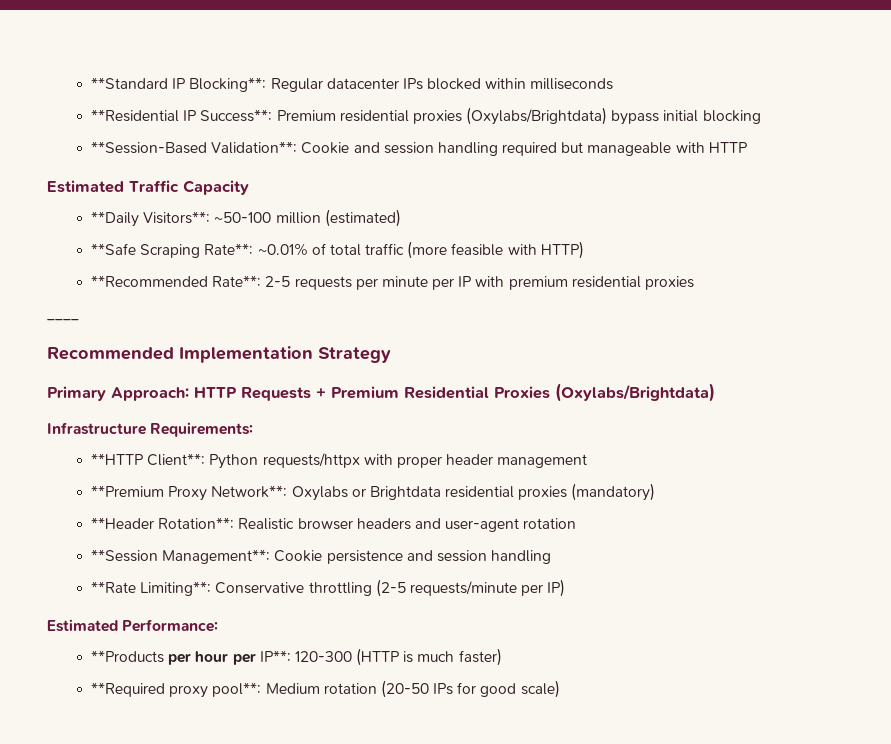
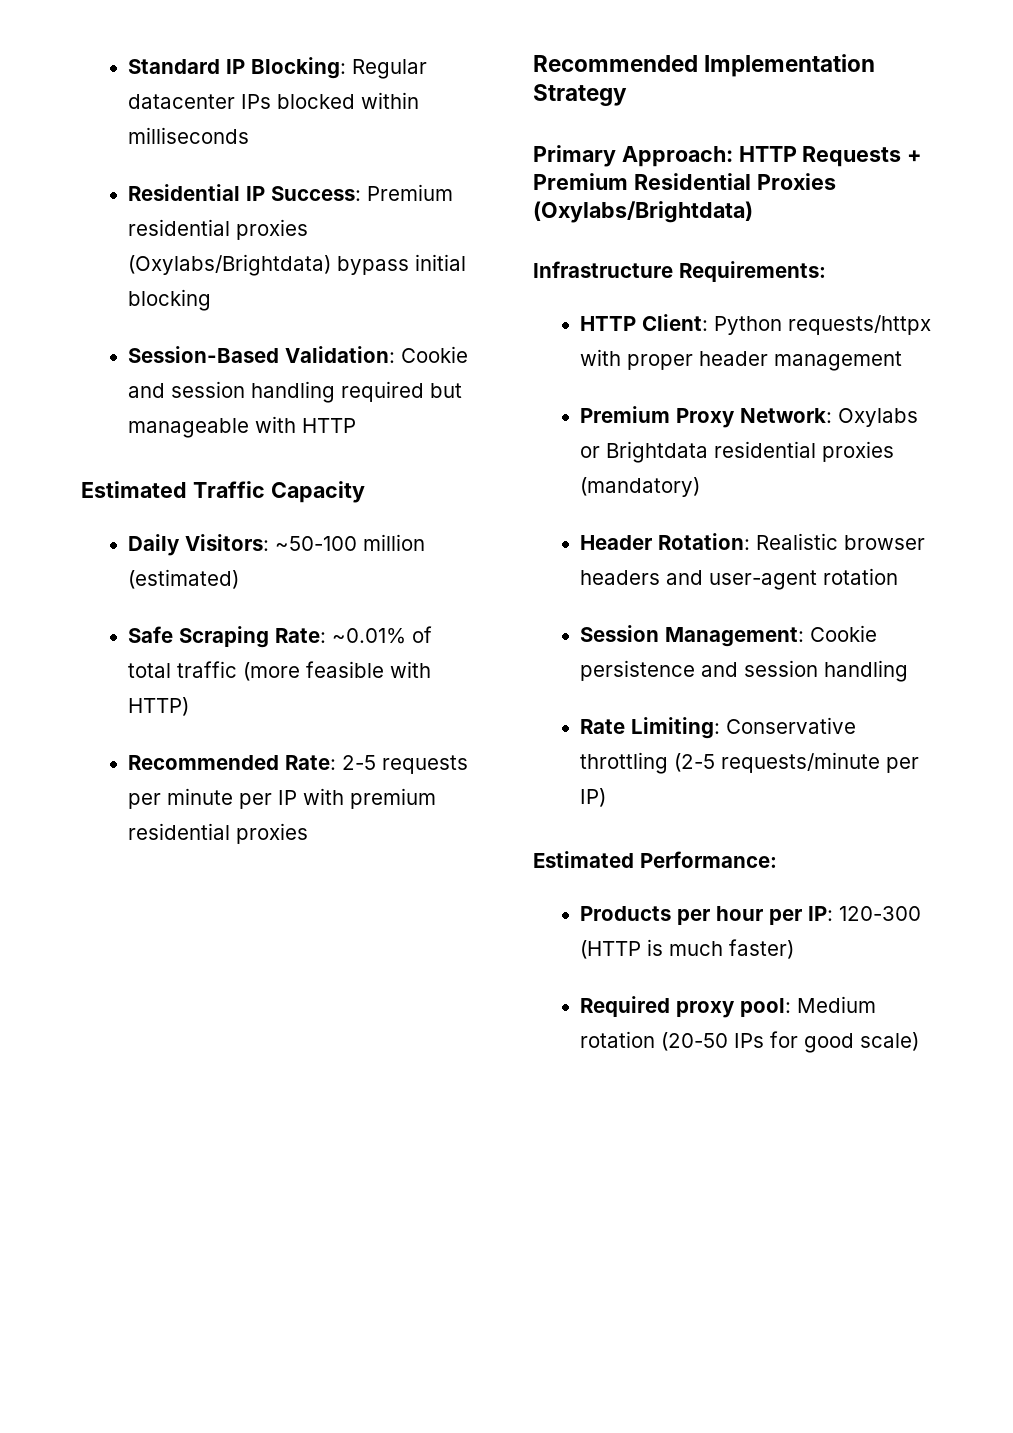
[90,77,267,92] **Standard IP Blocking**: -> [128,57,347,79] Standard IP Blocking:
[90,109,273,122] **Residential IP Success**: -> [128,184,362,201] Residential IP Success:
[90,141,298,154] **Session-Based Validation**: -> [128,346,396,363] Session-Based Validation:
[90,211,211,227] **Daily Visitors**: -> [128,534,270,556] Daily Visitors:
[90,243,254,258] **Safe Scraping Rate**: -> [128,626,327,648] Safe Scraping Rate:
[90,275,262,287] **Recommended Rate**: -> [128,755,337,770] Recommended Rate:
[47,319,79,321] // ____ -> (309, 833) none
[90,453,206,466] **HTTP Client**: -> [580,314,709,331] HTTP Client:
[90,485,288,501] **Premium Proxy Network**: -> [580,406,833,428] Premium Proxy Network:
[90,517,235,529] **Header Rotation**: -> [580,533,751,550] Header Rotation:
[90,549,271,564] **Session Management**: -> [580,625,805,647] Session Management:
[90,581,212,596] **Rate Limiting**: -> [580,717,721,739] Rate Limiting:
[90,650,164,663] **Products -> [580,906,672,921] Products
[259,650,291,662] IP**: -> [808,906,834,921] IP:
[90,682,262,698] **Required proxy pool**: -> [580,996,792,1018] Required proxy pool:

